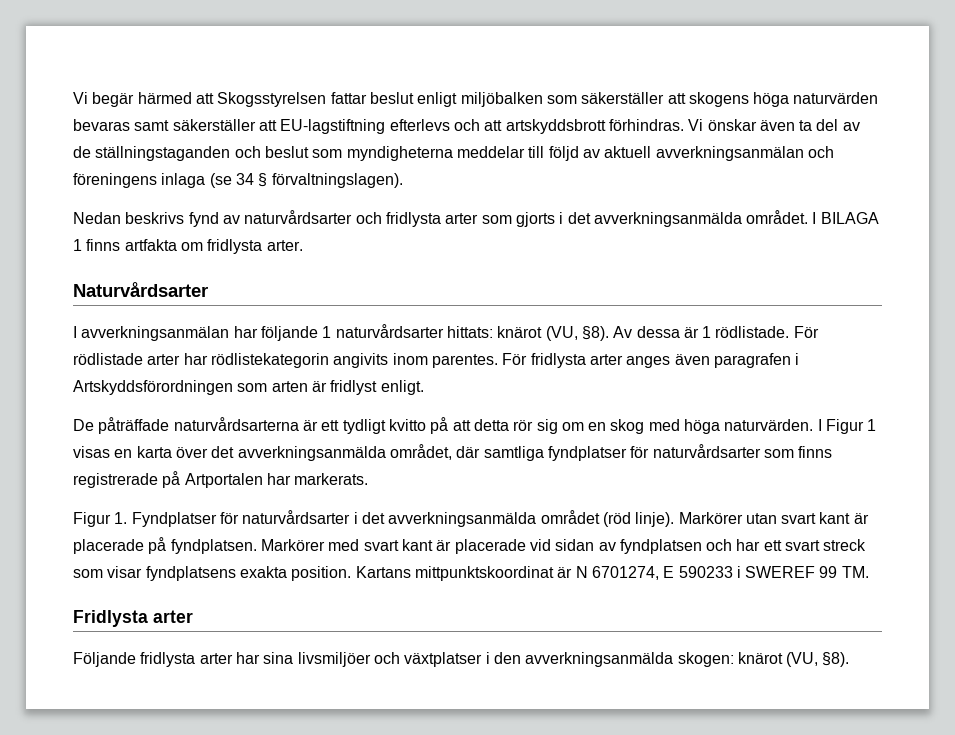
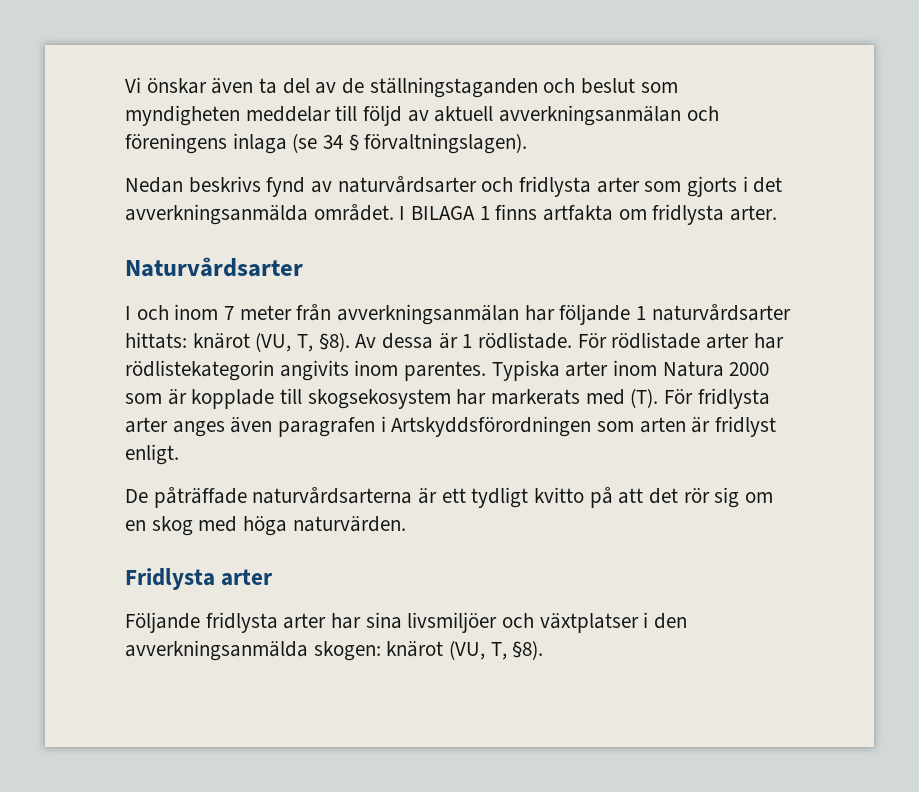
[73,92,879,107] [73,119,704,134] Vi begär härmed att Skogsstyrelsen fattar beslut enligt miljöbalken som säkerställer att skogens höga naturvärden bevaras samt säkerställer att EU-lagstiftning efterlevs och att artskyddsbrott förhindras. Vi -> [125,77,141,93] Vi
[346,146,453,161] myndigheterna -> [125,105,240,126] myndigheten
(77, 332) none -> [136,304,332,321] och inom 7 meter från
(578, 333) none -> [297,334,314,352] T,
(498, 361) none -> [491,360,770,381] [125,388,659,409] Typiska arter inom Natura 2000 som är kopplade till skogsekosystem har markerats med (T).
[473,419,509,431] detta -> [649,488,679,504] det
[817,419,877,434] [73,444,833,461] [73,471,369,488] [73,510,869,527] [73,537,867,554] [73,566,869,581] I Figur 1 visas en karta över det avverkningsanmälda området, där samtliga fyndplatser för naturvårdsarter som finns registrerade på Artportalen har markerats. // Figur 1. Fyndplatser för naturvårdsarter i det avverkningsanmälda området (röd linje). Markörer utan svart kant är placerade på fyndplatsen. Markörer med svart kant är placerade vid sidan av fyndplatsen och har ett svart streck som visar fyndplatsens exakta position. Kartans mittpunktskoordinat är N 6701274, E 590233 i SWEREF 99 TM. -> (406, 524) none
(819, 659) none -> [490,642,507,660] T,

